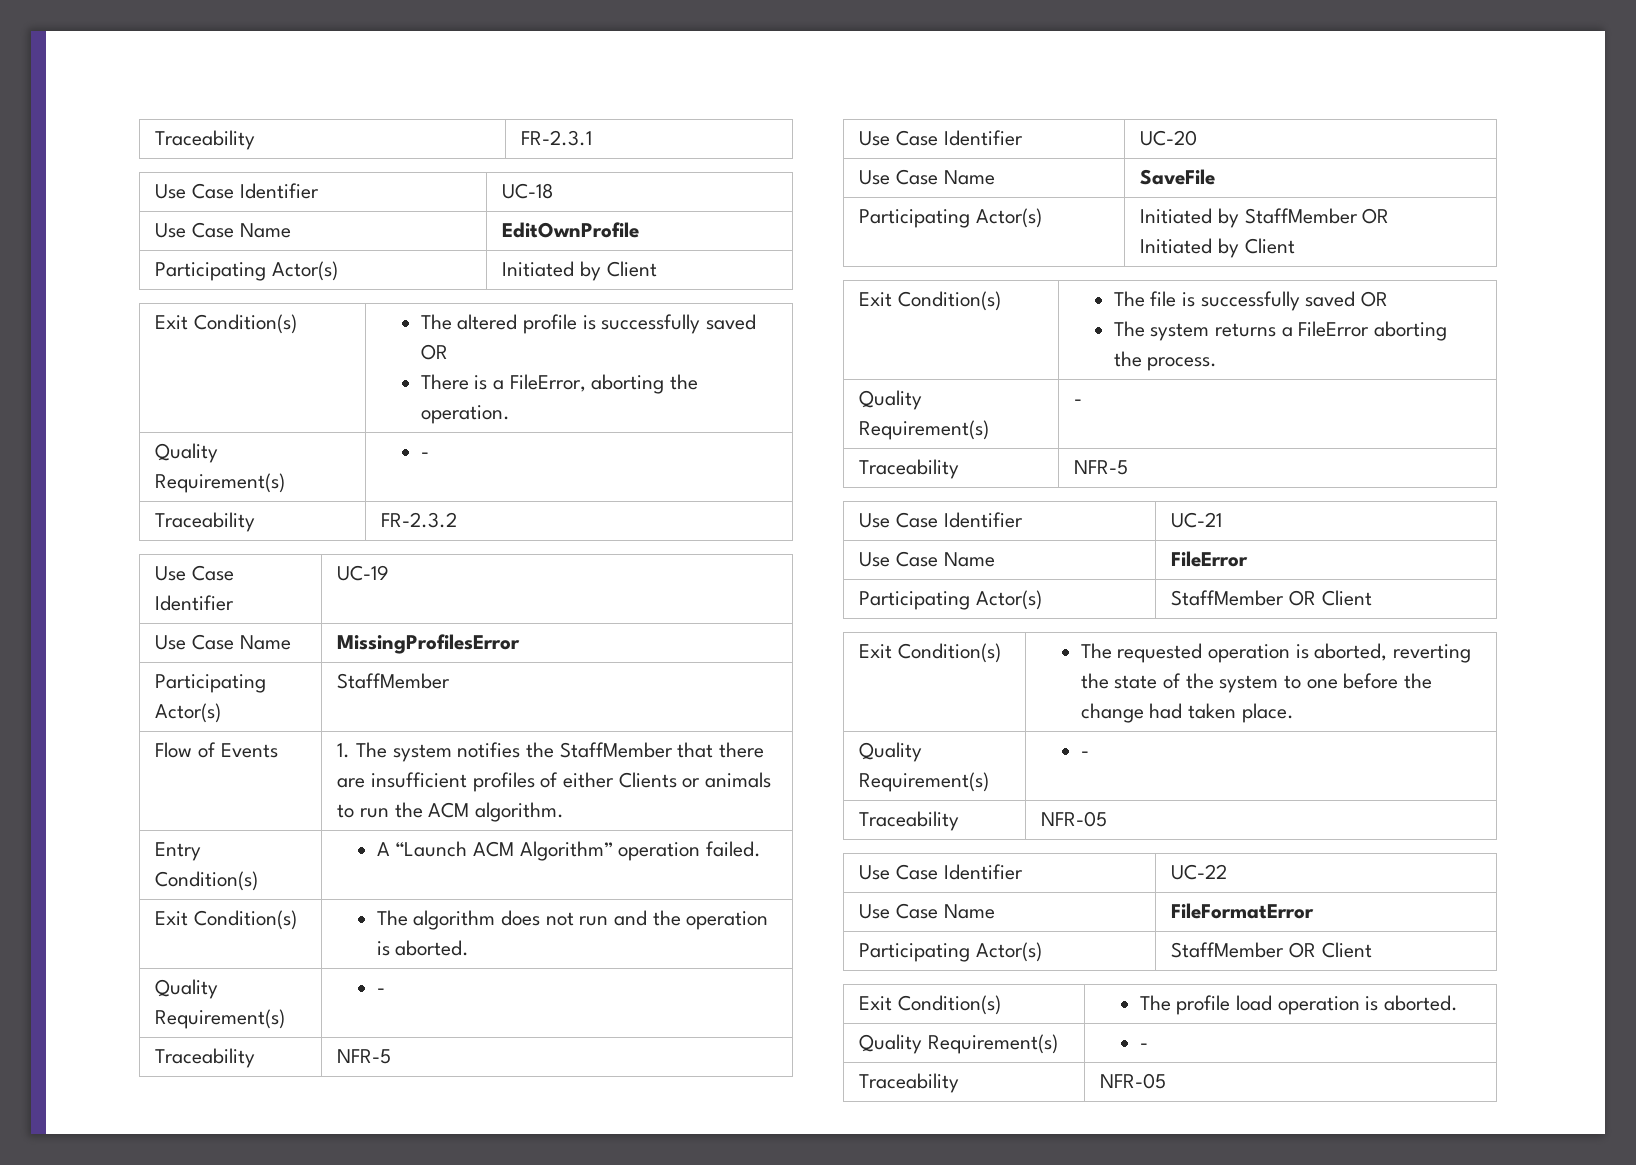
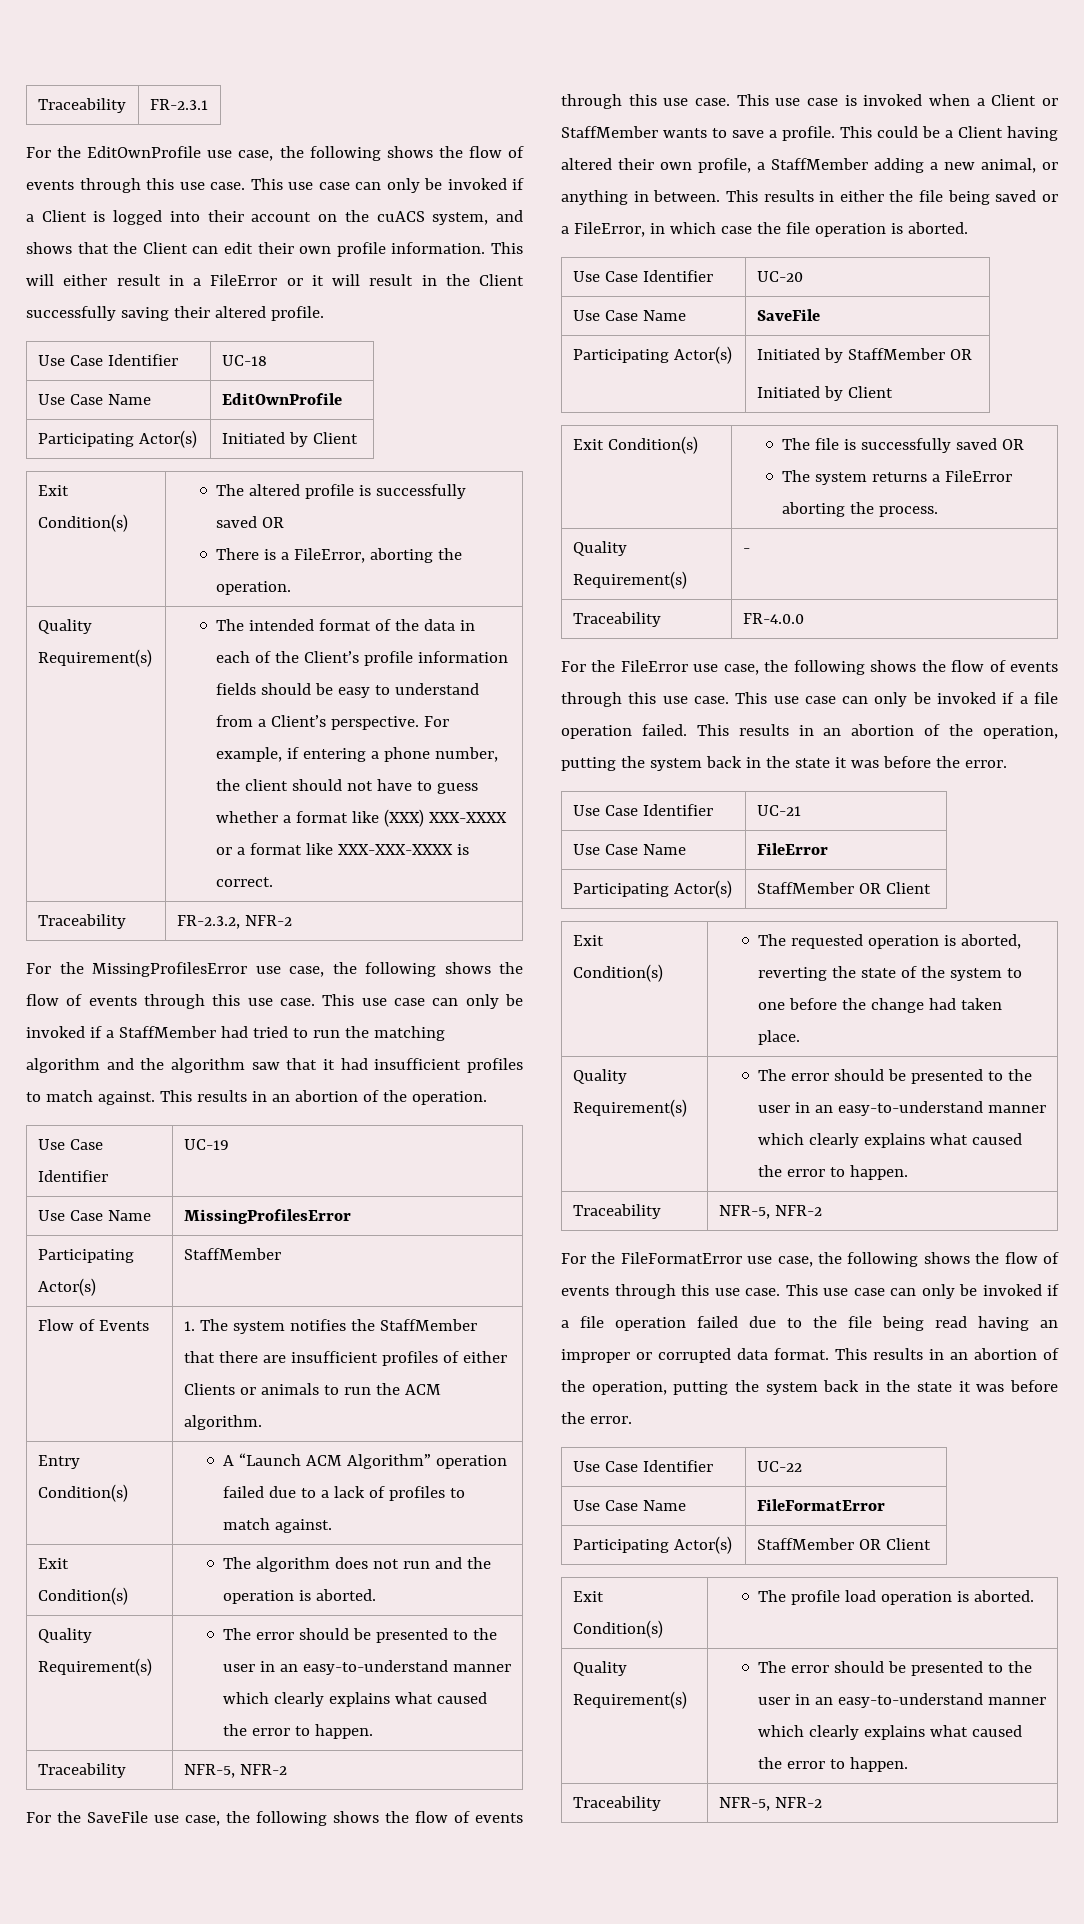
(593, 138) none -> [26,146,525,161] [26,178,524,193] [26,210,524,225] [26,242,523,257] [26,274,524,286] [26,306,324,321] // For the EditOwnProfile use case, the following shows the flow of events through this use case. This use case can only be invoked if a Client is logged into their account on the cuACS system, and shows that the Client can edit their own profile information. This will either result in a FileError or it will result in the Client successfully saving their altered profile.
[420,452,429,458] [155,512,256,532] [381,512,458,528] - // Traceability | FR-2.3.2 -> [216,619,476,631] [216,651,509,666] [216,683,480,698] [216,715,450,730] [216,747,499,762] [216,779,479,794] [216,809,508,827] [216,843,470,855] [216,877,274,887] [37,914,126,929] [176,915,292,929] [26,962,523,977] [26,994,523,1009] [26,1026,445,1041] [26,1058,523,1073] [26,1090,487,1105] The intended format of the data in each of the Client’s profile information fields should be easy to understand from a Client’s perspective. For example, if entering a phone number, the client should not have to guess whether a format like (XXX) XXX-XXXX or a format like XXX-XXX-XXXX is correct. // Traceability | FR-2.3.2, NFR-2 // For the MissingProfilesError use case, the following shows the flow of events through this use case. This use case can only be invoked if a StaffMember had tried to run the matching algorithm and the algorithm saw that it had insufficient profiles to match against. This results in an abortion of the operation.
[706,841,762,857] failed. -> [223,1486,466,1501] [223,1518,333,1533] failed due to a lack of profiles to match against.
[376,988,385,994] [155,1048,256,1068] [337,1049,392,1064] - // Traceability | NFR-5 -> [223,1628,498,1643] [223,1660,512,1675] [223,1692,488,1707] [223,1724,374,1739] [37,1763,126,1778] [183,1764,287,1778] [26,1811,523,1826] [561,94,1058,109] [561,126,1058,141] [561,158,1058,173] [561,190,1058,205] [561,222,968,237] The error should be presented to the user in an easy-to-understand manner which clearly explains what caused the error to happen. // Traceability | NFR-5, NFR-2 // For the SaveFile use case, the following shows the flow of events through this use case. This use case is invoked when a Client or StaffMember wants to save a profile. This could be a Client having altered their own profile, a StaffMember adding a new animal, or anything in between. This results in either the file being saved or a FileError, in which case the file operation is aborted.
[1074,460,1129,475] NFR-5 -> [742,613,804,624] [561,660,1058,675] [561,692,1059,707] [561,724,1058,739] [561,756,1007,771] FR-4.0.0 // For the FileError use case, the following shows the flow of events through this use case. This use case can only be invoked if a file operation failed. This results in an abortion of the operation, putting the system back in the state it was before the error.
[1080,751,1089,757] [859,811,960,831] [1041,811,1108,827] - // Traceability | NFR-05 -> [758,1069,1033,1084] [758,1101,1047,1116] [758,1133,1023,1148] [758,1165,909,1180] [572,1204,661,1219] [718,1205,822,1219] [561,1252,1059,1267] [561,1284,1059,1299] [561,1316,1058,1331] [561,1348,1059,1363] [561,1380,1058,1395] [561,1412,632,1424] The error should be presented to the user in an easy-to-understand manner which clearly explains what caused the error to happen. // Traceability | NFR-5, NFR-2 // For the FileFormatError use case, the following shows the flow of events through this use case. This use case can only be invoked if a file operation failed due to the file being read having an improper or corrupted data format. This results in an abortion of the operation, putting the system back in the state it was before the error.
[1139,1043,1148,1049] [859,1073,960,1093] [1100,1073,1167,1089] - // Traceability | NFR-05 -> [758,1661,1033,1676] [758,1693,1047,1708] [758,1725,1023,1740] [758,1757,909,1772] [572,1796,661,1811] [718,1797,822,1811] The error should be presented to the user in an easy-to-understand manner which clearly explains what caused the error to happen. // Traceability | NFR-5, NFR-2

